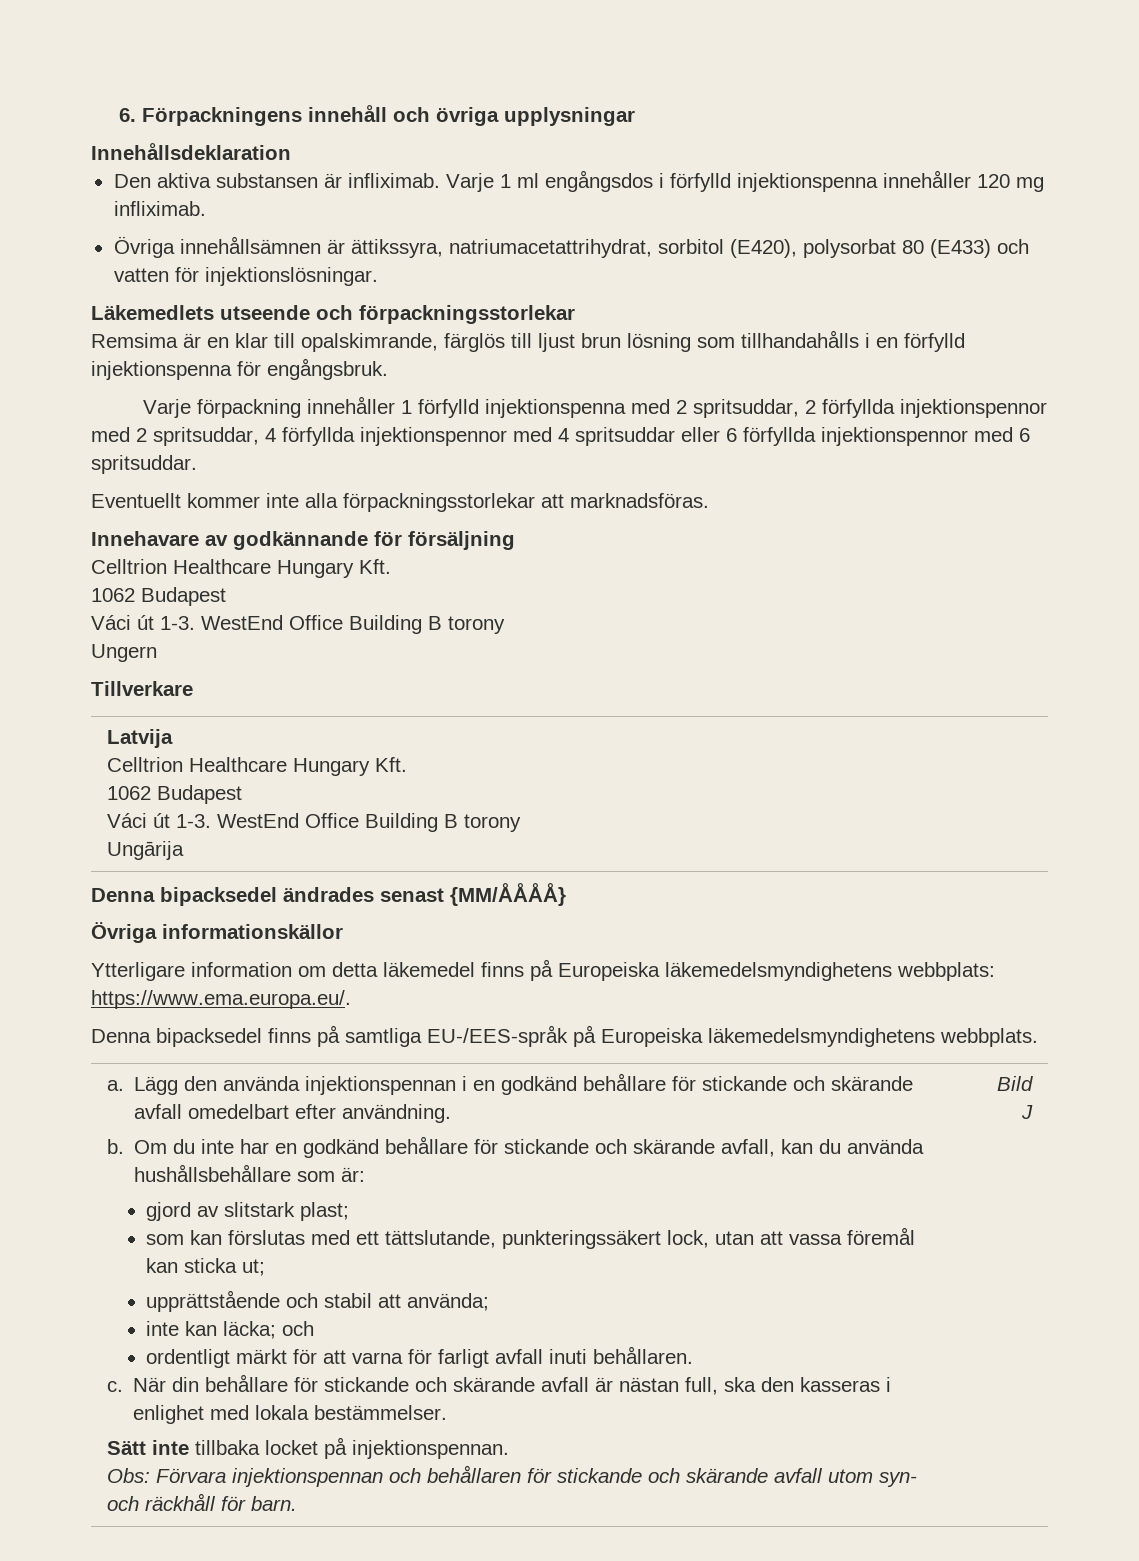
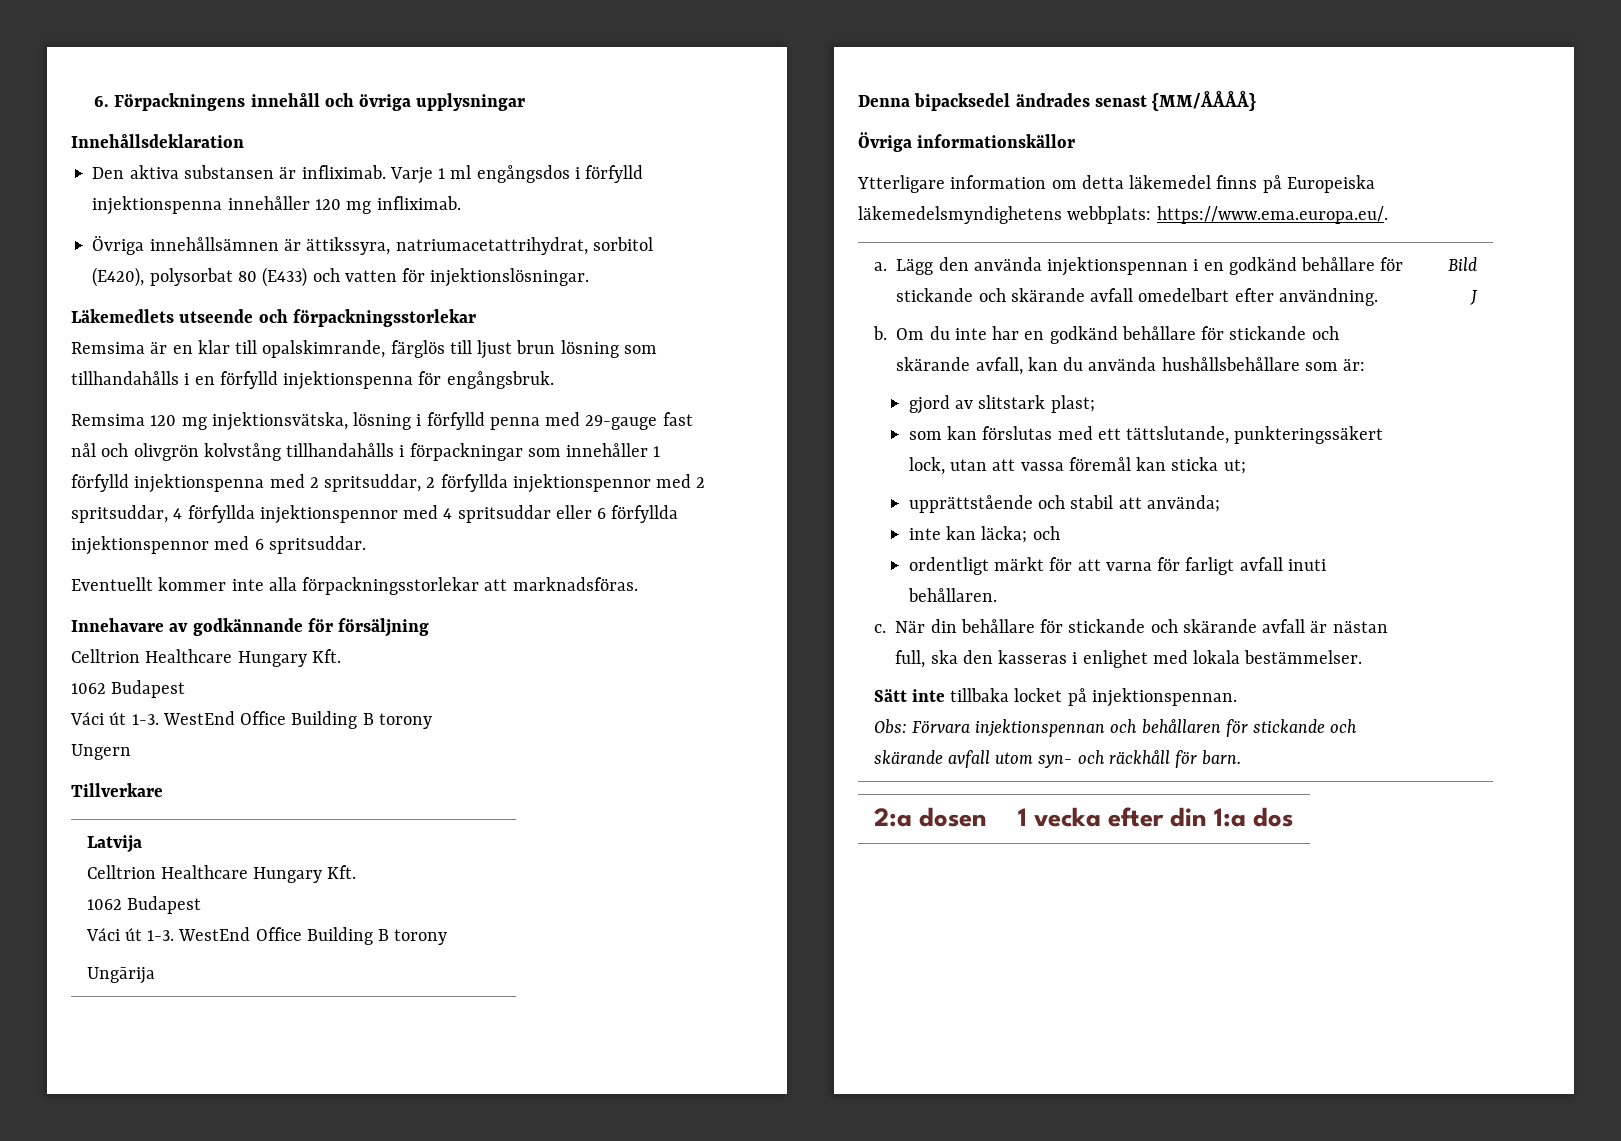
[142,399,301,418] Varje förpackning -> [71,412,693,431] [71,443,561,461] Remsima 120 mg injektionsvätska, lösning i förfylld penna med 29-gauge fast nål och olivgrön kolvstång tillhandahålls i förpackningar som
[91,1025,1038,1047] // Denna bipacksedel finns på samtliga EU-/EES-språk på Europeiska läkemedelsmyndighetens webbplats. -> (1388, 215) none
(1033, 1112) none -> [873,807,987,827] [1017,807,1294,827] // 2:a dosen | 1 vecka efter din 1:a dos

